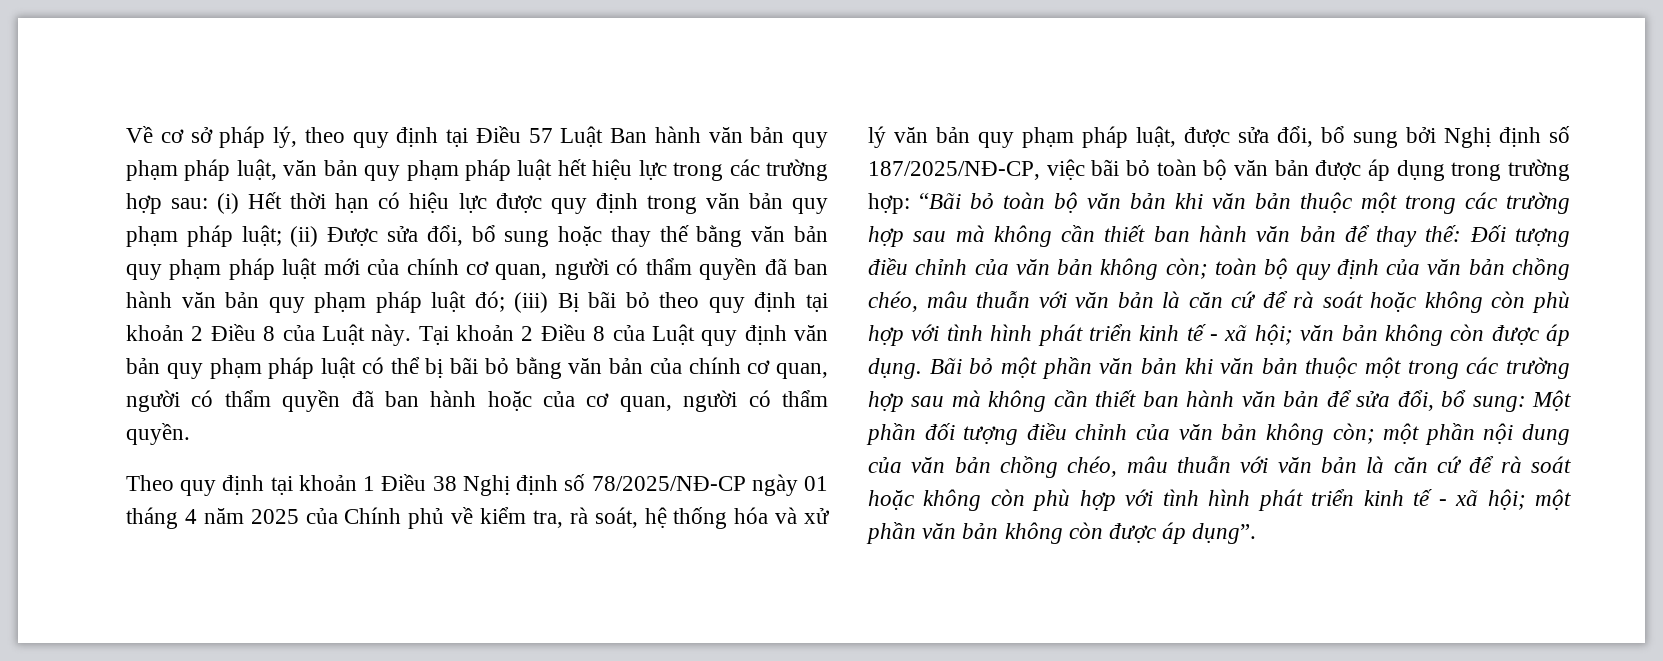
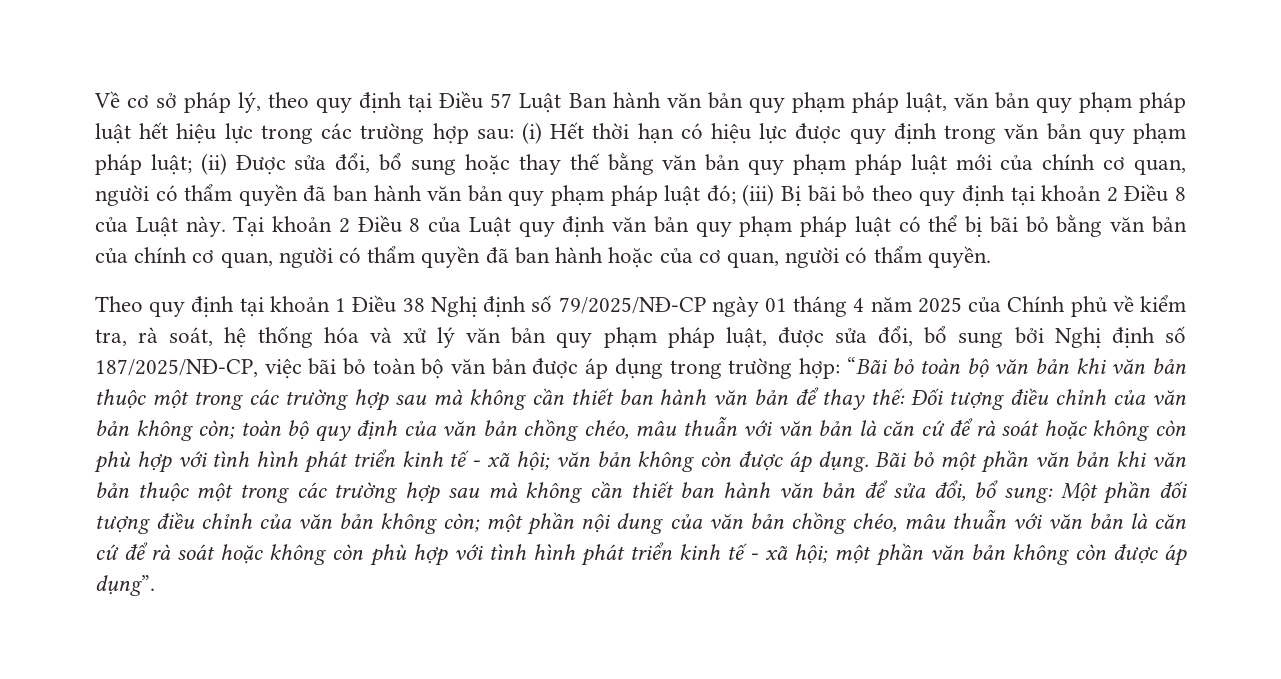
[591,476,746,491] 78/2025/NĐ-CP -> [558,297,706,314] 79/2025/NĐ-CP

